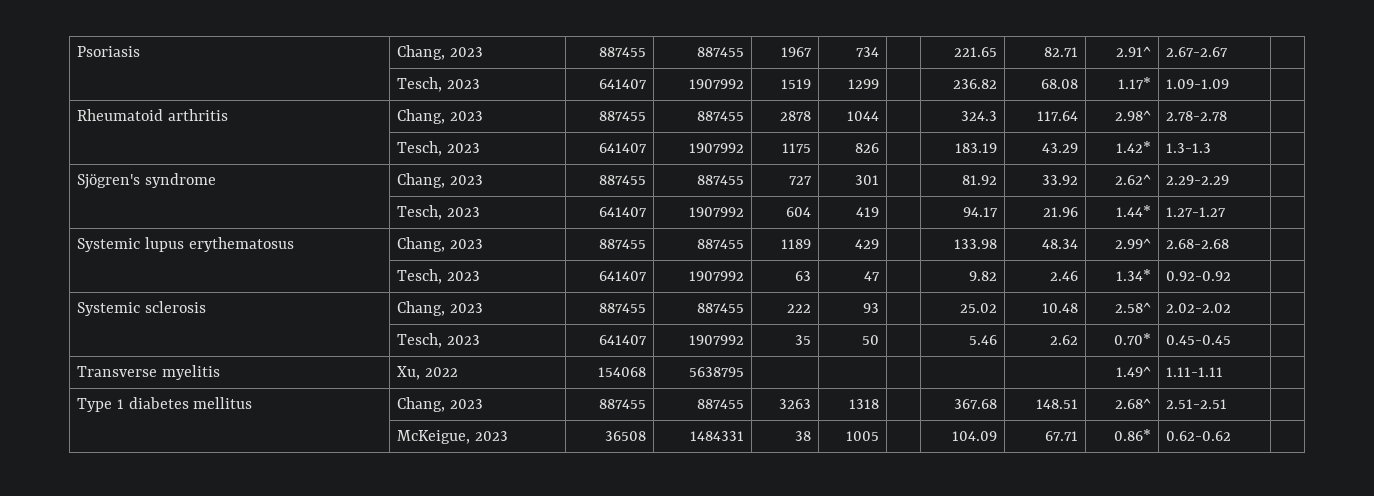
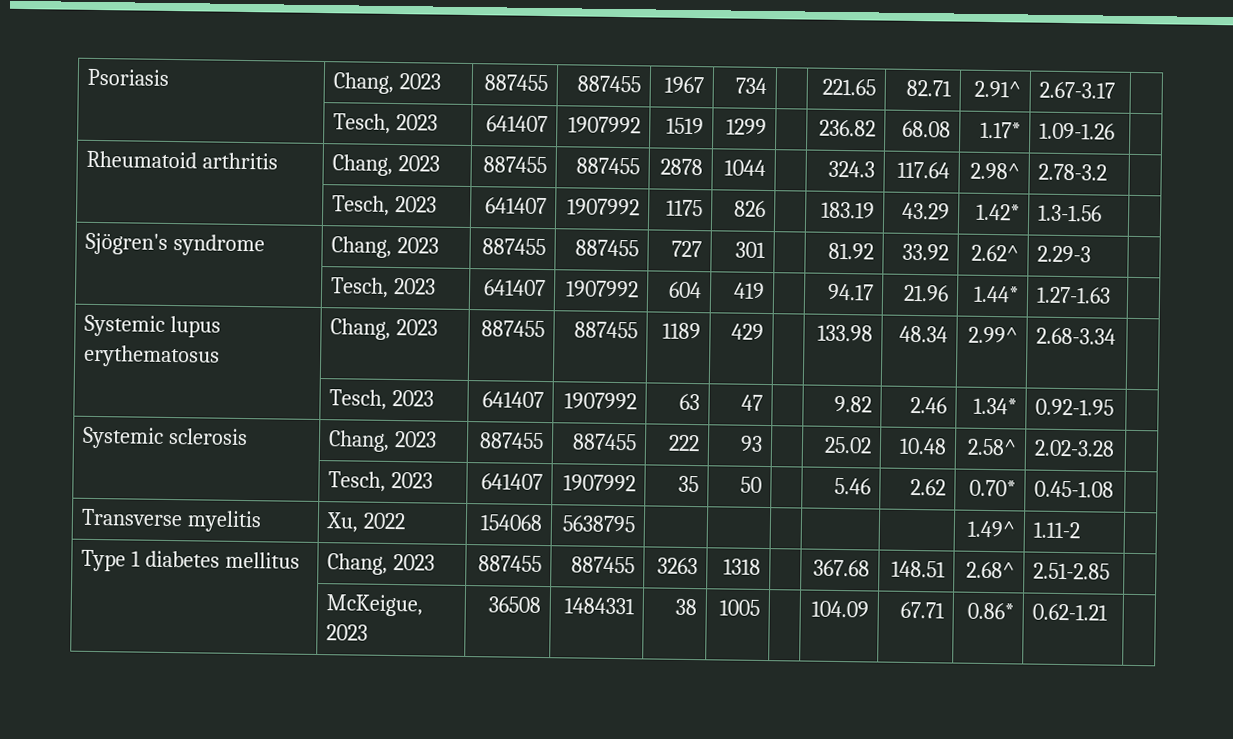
[1166,47,1229,57] 2.67-2.67 -> [1039,81,1116,99] 2.67-3.17
[1166,79,1230,89] 1.09-1.09 -> [1039,122,1116,140] 1.09-1.26
[1166,111,1228,121] 2.78-2.78 -> [1038,163,1108,181] 2.78-3.2
[1166,143,1212,153] 1.3-1.3 -> [1038,204,1103,222] 1.3-1.56
[1166,175,1230,185] 2.29-2.29 -> [1037,245,1092,263] 2.29-3
[1166,207,1227,217] 1.27-1.27 -> [1036,286,1112,304] 1.27-1.63
[1166,239,1230,249] 2.68-2.68 -> [1036,327,1117,345] 2.68-3.34
[1166,271,1232,281] 0.92-0.92 -> [1035,398,1115,416] 0.92-1.95
[1166,303,1232,313] 2.02-2.02 -> [1034,439,1116,457] 2.02-3.28
[1166,335,1232,345] 0.45-0.45 -> [1034,480,1115,498] 0.45-1.08
[1166,367,1224,377] 1.11-1.11 -> [1033,521,1081,539] 1.11-2
[1166,399,1228,409] 2.51-2.51 -> [1033,562,1111,580] 2.51-2.85
[1166,431,1232,441] 0.62-0.62 -> [1032,603,1109,621] 0.62-1.21

